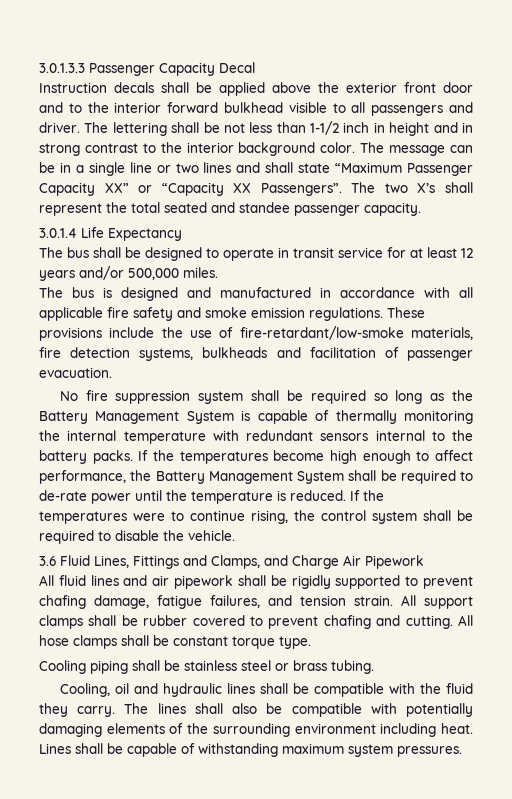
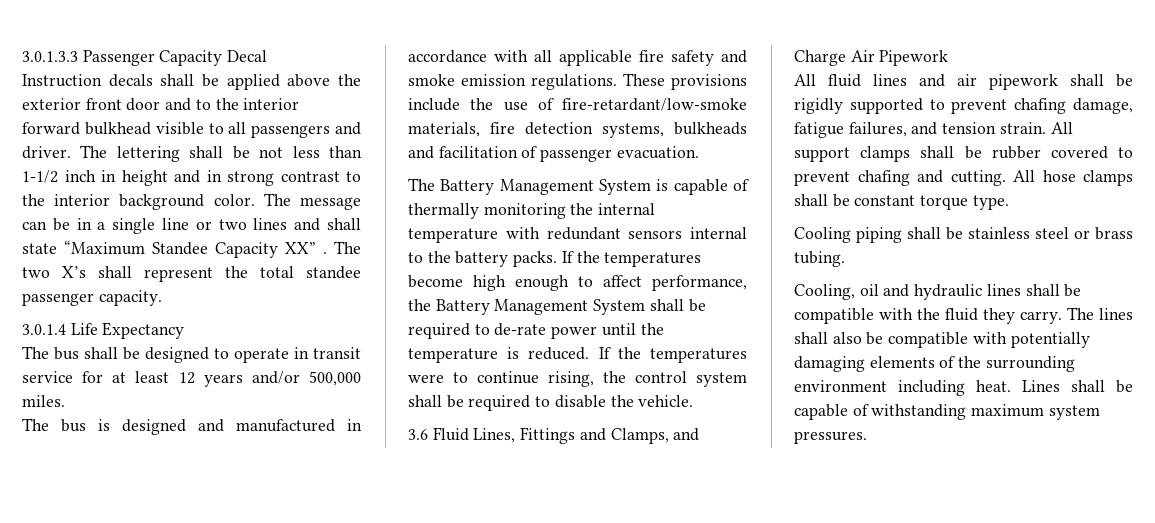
[407,163,473,176] Passenger -> [152,242,208,255] Standee
[138,182,342,196] or “Capacity XX Passengers”. -> [323,252,327,254] .
[164,202,235,213] seated and -> (294, 272) none
[59,390,474,404] No fire suppression system shall be required so long as the -> [408,178,435,191] The

